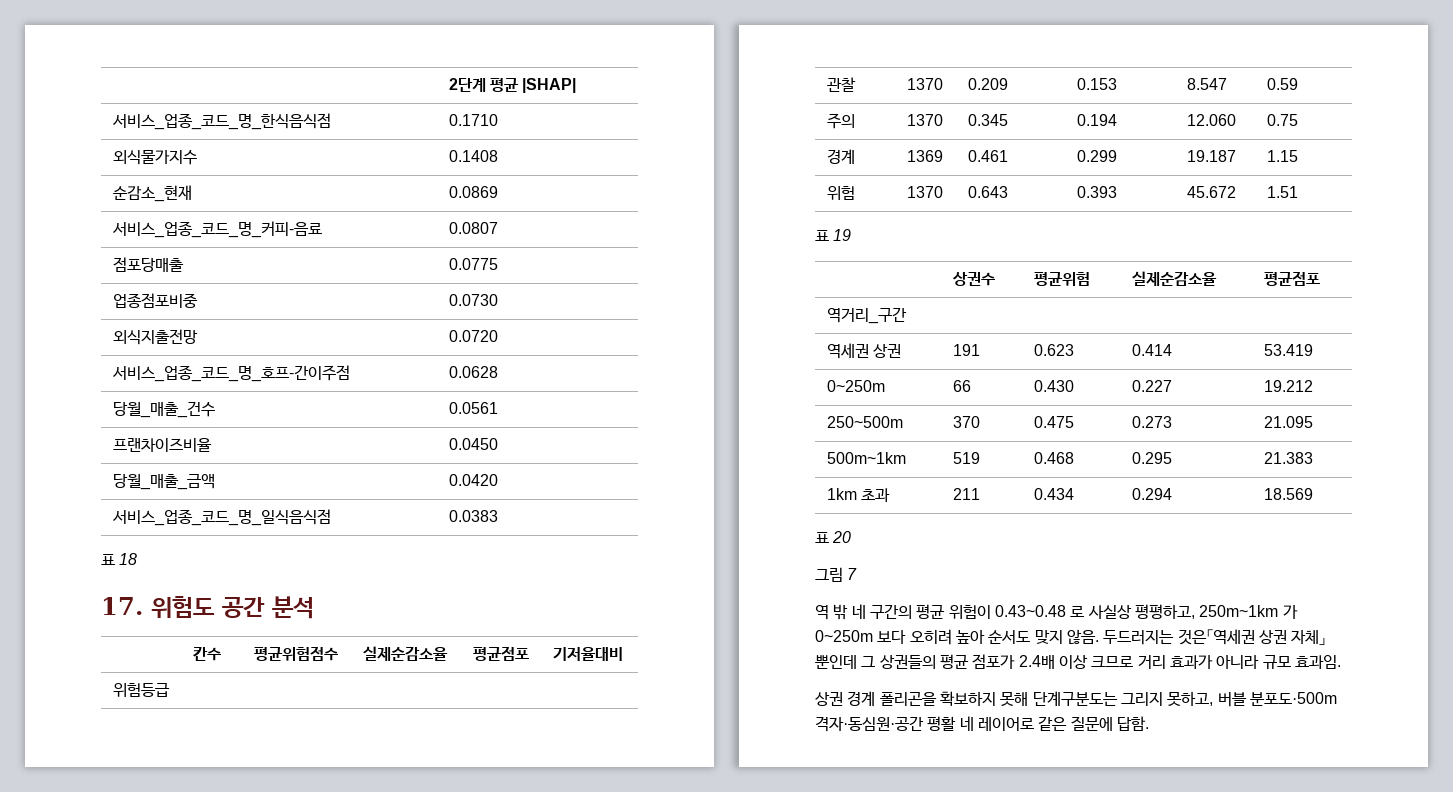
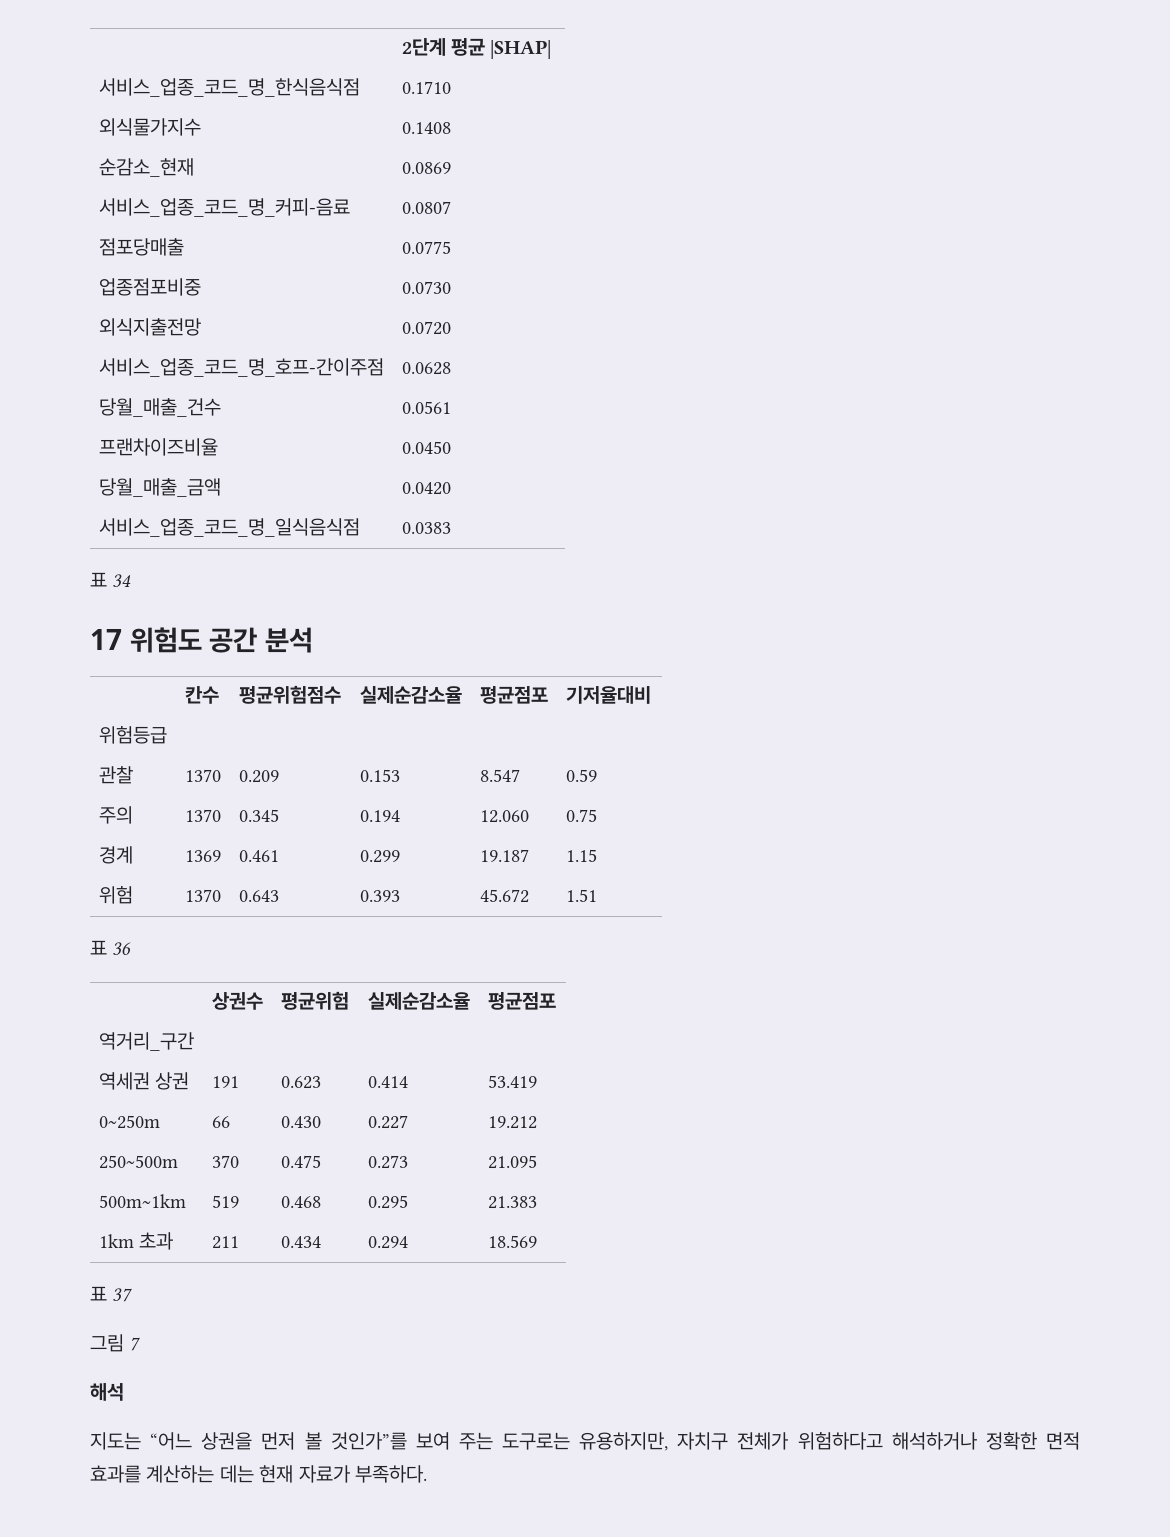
[119,553,138,565] [101,597,143,615] 18 // 17. -> [112,574,132,587] [90,629,122,650] 34 // 17
[833,229,852,241] 19 -> [112,942,132,955] 36
[832,531,852,543] 20 -> [112,1288,133,1302] 37
[815,604,1298,620] [815,629,1327,646] [815,654,1341,669] [815,691,1337,707] [815,716,1149,732] 역 밖 네 구간의 평균 위험이 0.43~0.48 로 사실상 평평하고, 250m~1km 가 0~250m 보다 오히려 높아 순서도 맞지 않음. 두드러지는 것은「역세권 상권 자체」뿐인데 그 상권들의 평균 점포가 2.4배 이상 크므로 거리 효과가 아니라 규모 효과임. // 상권 경계 폴리곤을 확보하지 못해 단계구분도는 그리지 못하고, 버블 분포도·500m 격자·동심원·공간 평활 네 레이어로 같은 질문에 답함. -> [90,1383,124,1401] [90,1432,1080,1451] [90,1465,427,1483] 해석 // 지도는 “어느 상권을 먼저 볼 것인가”를 보여 주는 도구로는 유용하지만, 자치구 전체가 위험하다고 해석하거나 정확한 면적 효과를 계산하는 데는 현재 자료가 부족하다.

